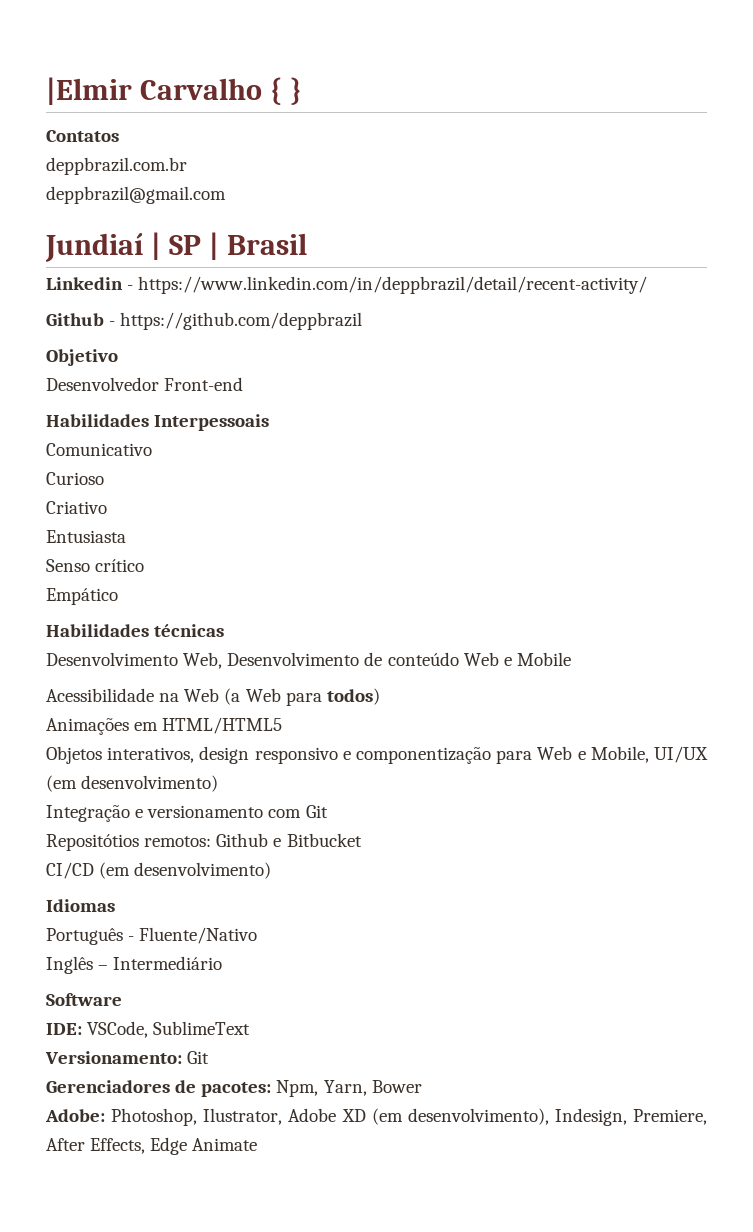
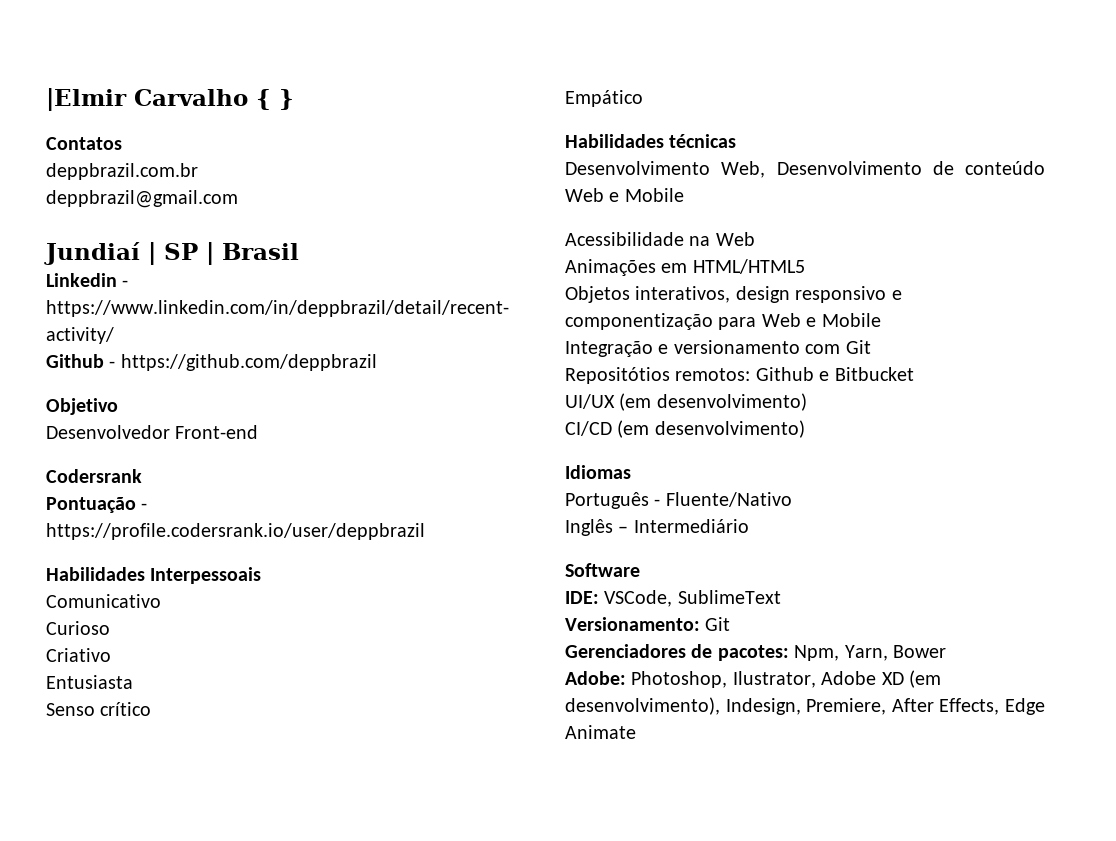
(244, 384) none -> [46,469,142,483] [46,497,148,513] [46,523,425,540] // Codersrank // Pontuação - https://profile.codersrank.io/user/deppbrazil
[224,688,380,706] (a Web para todos) -> (755, 239) none
[590,746,709,763] [46,775,219,792] Mobile, UI/UX (em desenvolvimento) -> [821,313,881,327] Mobile
(362, 840) none -> [565,393,807,411] // UI/UX (em desenvolvimento)

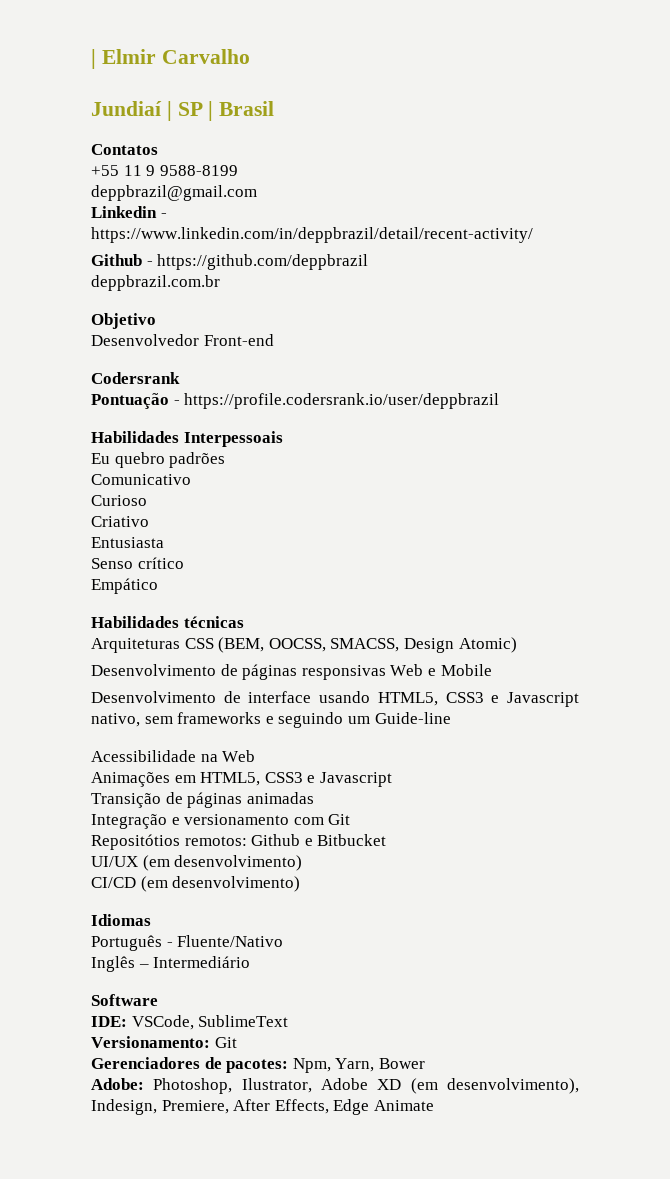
[46,88,127,111] |Elmir -> [91,49,156,69] | Elmir
[256,89,294,110] [46,137,122,150] [46,163,198,180] [46,190,238,208] { } // Contatos // deppbrazil.com.br // deppbrazil@gmail.com -> (250, 56) none
(299, 251) none -> [91,144,158,155] [91,165,238,176] [91,185,257,201] // Contatos // +55 11 9 9588-8199 // deppbrazil@gmail.com
(377, 362) none -> [91,275,220,291] // deppbrazil.com.br
(262, 575) none -> [91,452,226,468] // Eu quebro padrões
[565,161,1045,178] [565,188,684,202] Desenvolvimento Web, Desenvolvimento de conteúdo Web e Mobile -> [91,637,517,653] [91,664,492,680] [91,691,579,707] [91,712,451,728] Arquiteturas CSS (BEM, OOCSS, SMACSS, Design Atomic) // Desenvolvimento de páginas responsivas Web e Mobile // Desenvolvimento de interface usando HTML5, CSS3 e Javascript nativo, sem frameworks e seguindo um Guide-line
[692,259,805,274] [565,286,902,303] [565,313,881,330] HTML/HTML5 // Objetos interativos, design responsivo e componentização para Web e Mobile -> [200,772,392,787] [91,792,314,808] HTML5, CSS3 e Javascript // Transição de páginas animadas

